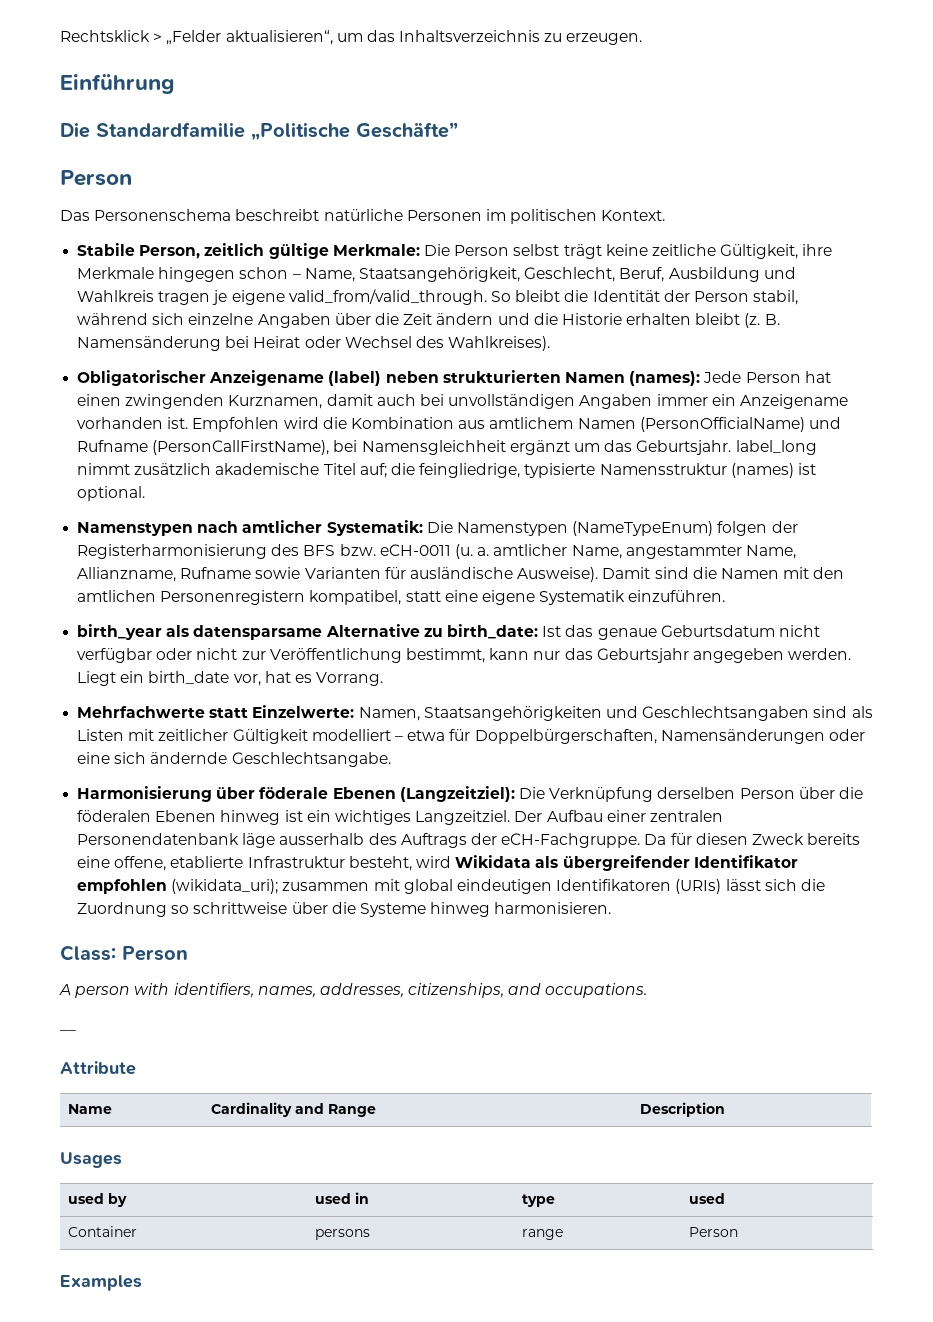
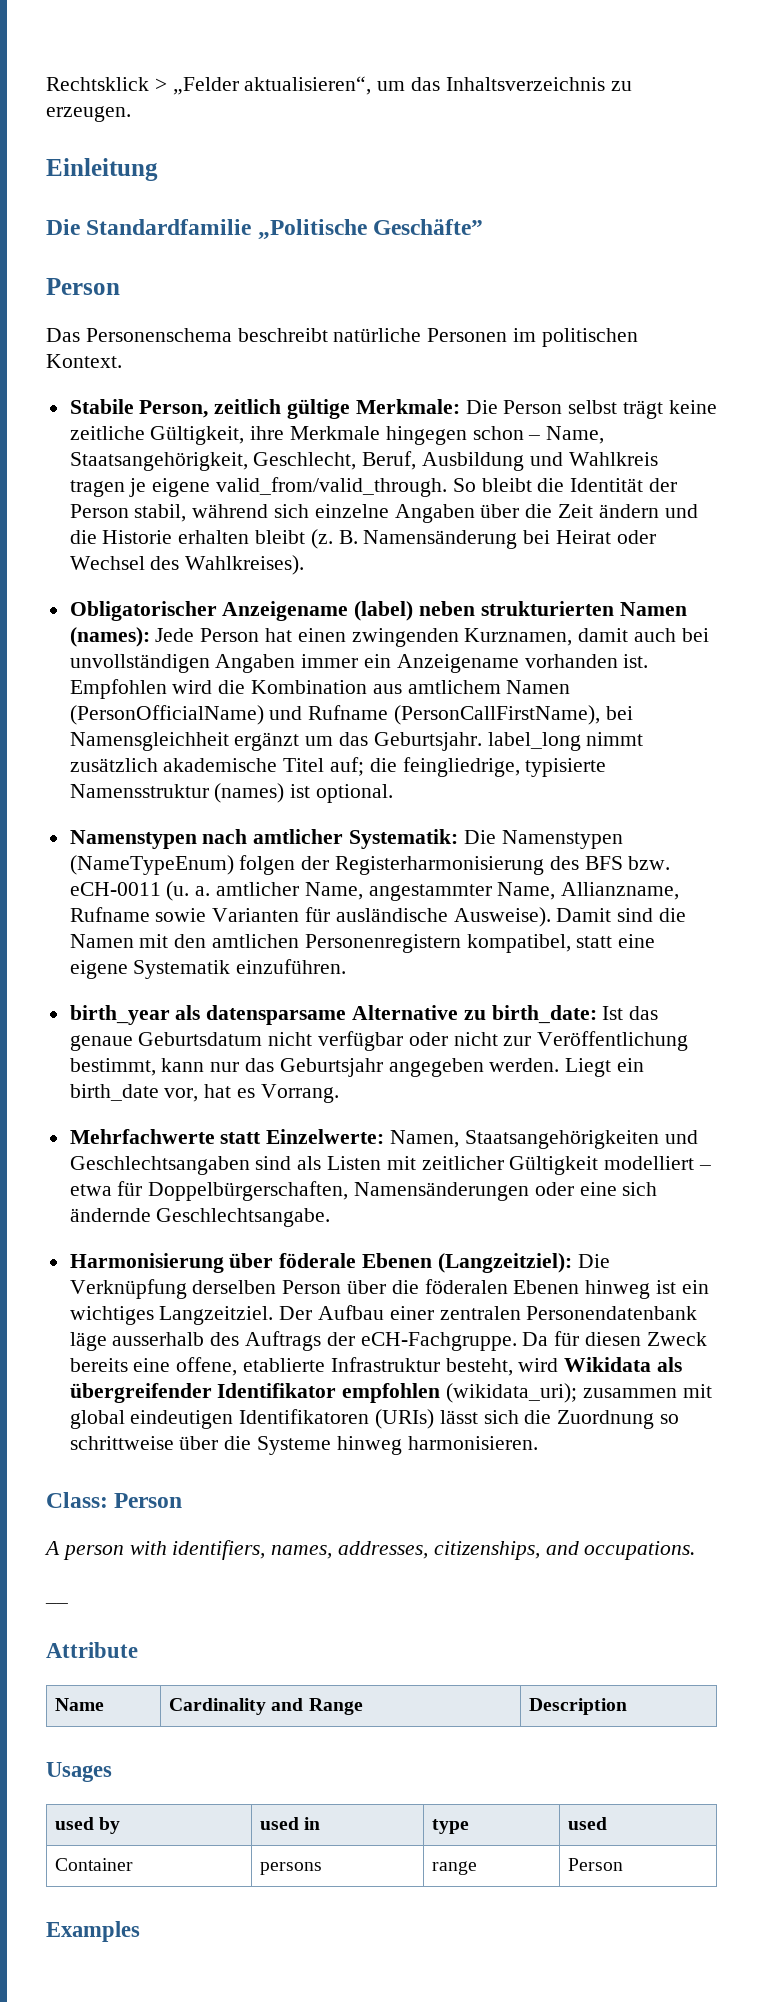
[60,74,175,94] Einführung -> [46,158,158,181] Einleitung

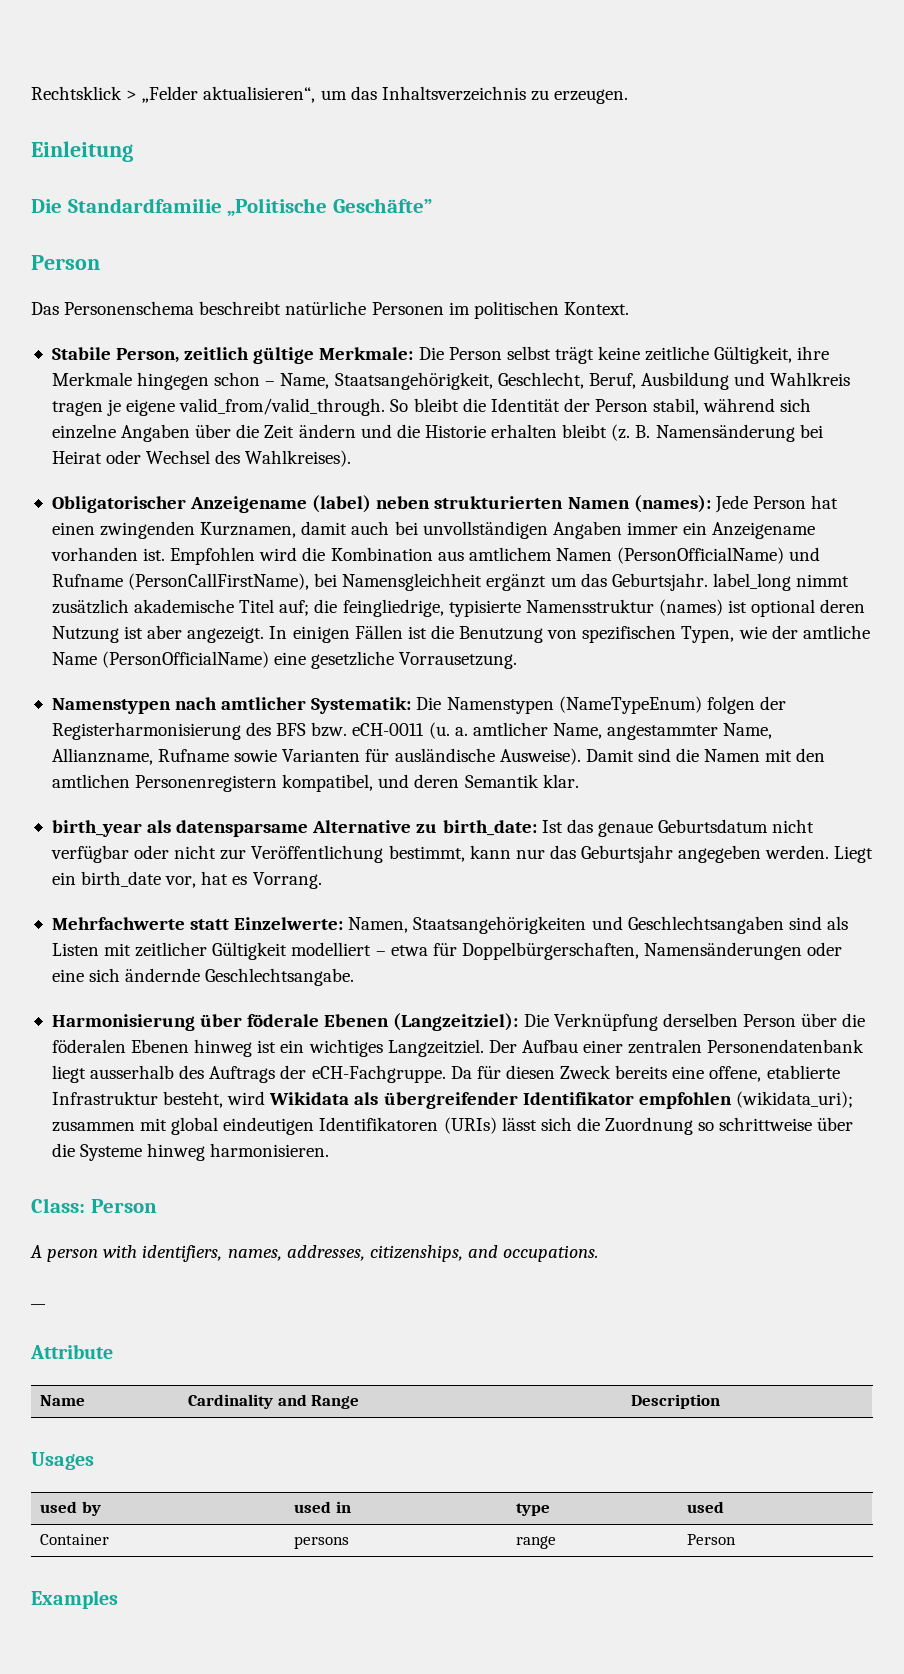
[316,784,394,803] optional. -> [751,599,866,617] [51,625,870,643] [51,651,518,669] optional deren Nutzung ist aber angezeigt. In einigen Fällen ist die Benutzung von spezifischen Typen, wie der amtliche Name (PersonOfficialName) eine gesetzliche Vorrausetzung.
[576,934,656,948] [69,959,347,979] statt eine eigene Systematik einzuführen. -> [378,774,579,788] und deren Semantik klar.
[69,1332,107,1351] läge -> [51,1065,86,1083] liegt

